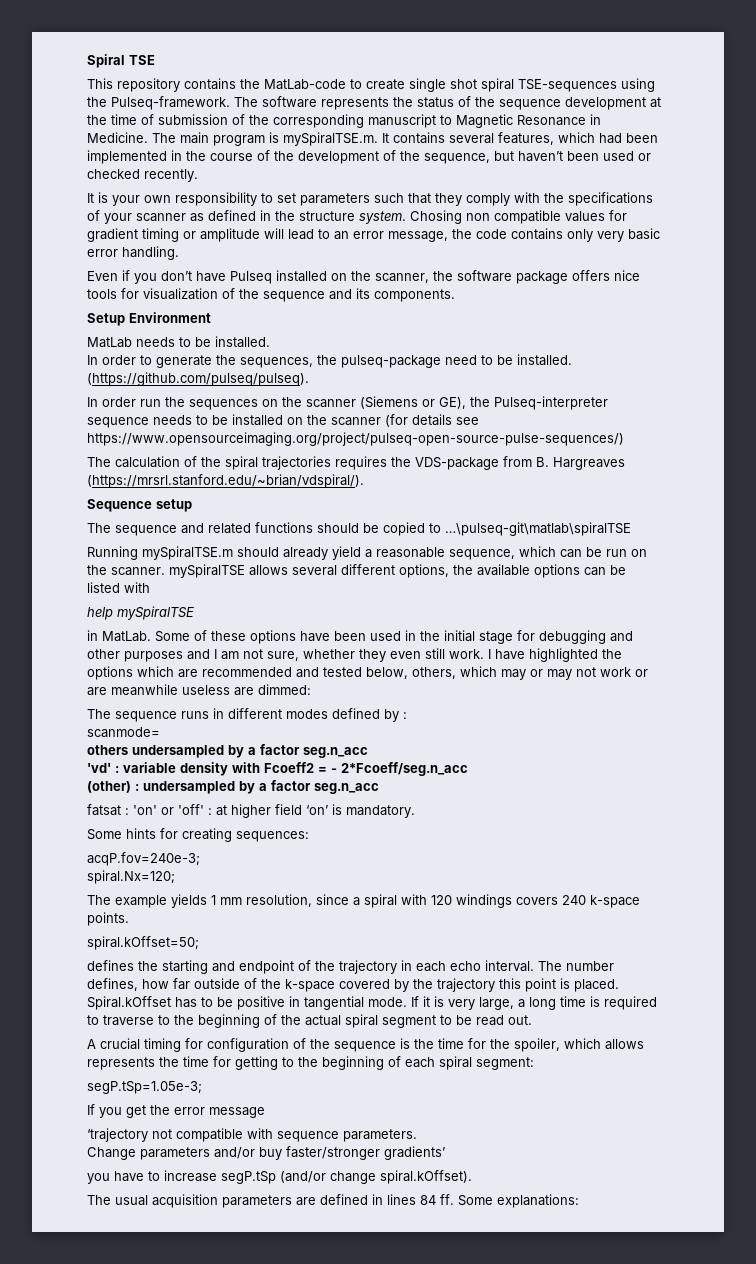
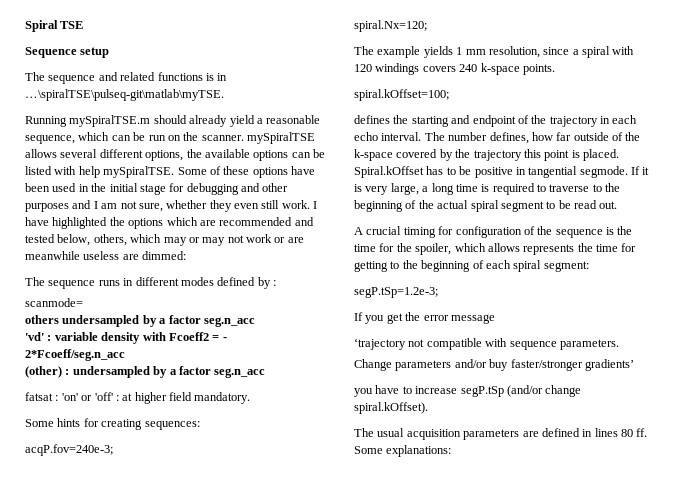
[87,78,655,92] [87,96,661,110] [87,114,601,128] [87,132,658,146] [87,150,651,164] [87,169,198,182] [87,192,653,206] [87,210,627,224] [87,228,660,242] [87,246,179,260] [87,270,640,284] [87,288,455,302] [87,312,211,326] [87,336,270,348] [87,354,572,368] [87,372,309,386] [87,396,608,410] [87,414,479,428] [87,432,624,446] [87,456,625,470] [87,474,364,488] // This repository contains the MatLab-code to create single shot spiral TSE-sequences using the Pulseq-framework. The software represents the status of the sequence development at the time of submission of the corresponding manuscript to Magnetic Resonance in Medicine. The main program is mySpiralTSE.m. It contains several features, which had been implemented in the course of the development of the sequence, but haven’t been used or checked recently. // It is your own responsibility to set parameters such that they comply with the specifications of your scanner as defined in the structure system. Chosing non compatible values for gradient timing or amplitude will lead to an error message, the code contains only very basic error handling. // Even if you don’t have Pulseq installed on the scanner, the software package offers nice tools for visualization of the sequence and its components. // Setup Environment // MatLab needs to be installed. // In order to generate the sequences, the pulseq-package need to be installed. (https://github.com/pulseq/pulseq). // In order run the sequences on the scanner (Siemens or GE), the Pulseq-interpreter sequence needs to be installed on the scanner (for details see https://www.opensourceimaging.org/project/pulseq-open-source-pulse-sequences/) // The calculation of the spiral trajectories requires the VDS-package from B. Hargreaves (https://mrsrl.stanford.edu/~brian/vdspiral/). -> (84, 25) none
[317,522,631,536] should be copied to …\pulseq-git\matlab\spiralTSE -> [205,73,228,81] [25,89,224,101] is in …\spiralTSE\pulseq-git\matlab\myTSE.
[87,606,194,620] [87,630,151,642] // help mySpiralTSE // in MatLab. -> [78,166,175,178] help mySpiralTSE.
[306,804,342,815] ‘on’ is -> (192, 396) none
[87,936,199,950] spiral.kOffset=50; -> [354,89,449,101] spiral.kOffset=100;
[368,997,407,1007] mode. -> [579,166,628,178] segmode.
[87,1081,202,1094] segP.tSp=1.05e-3; -> [354,287,438,298] segP.tSp=1.2e-3;
[420,1195,436,1205] 84 -> [621,429,633,437] 80

